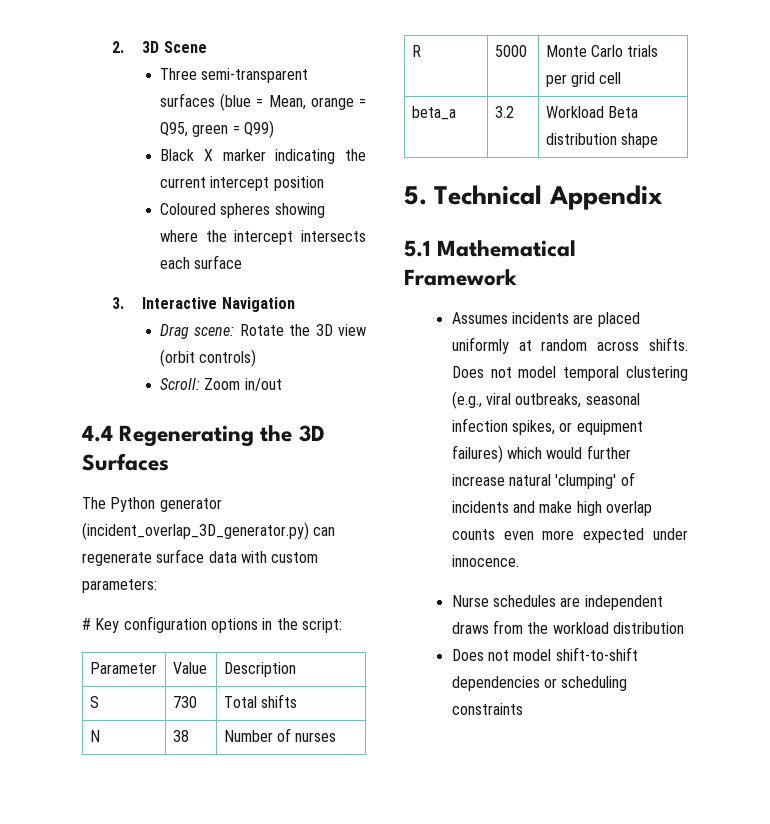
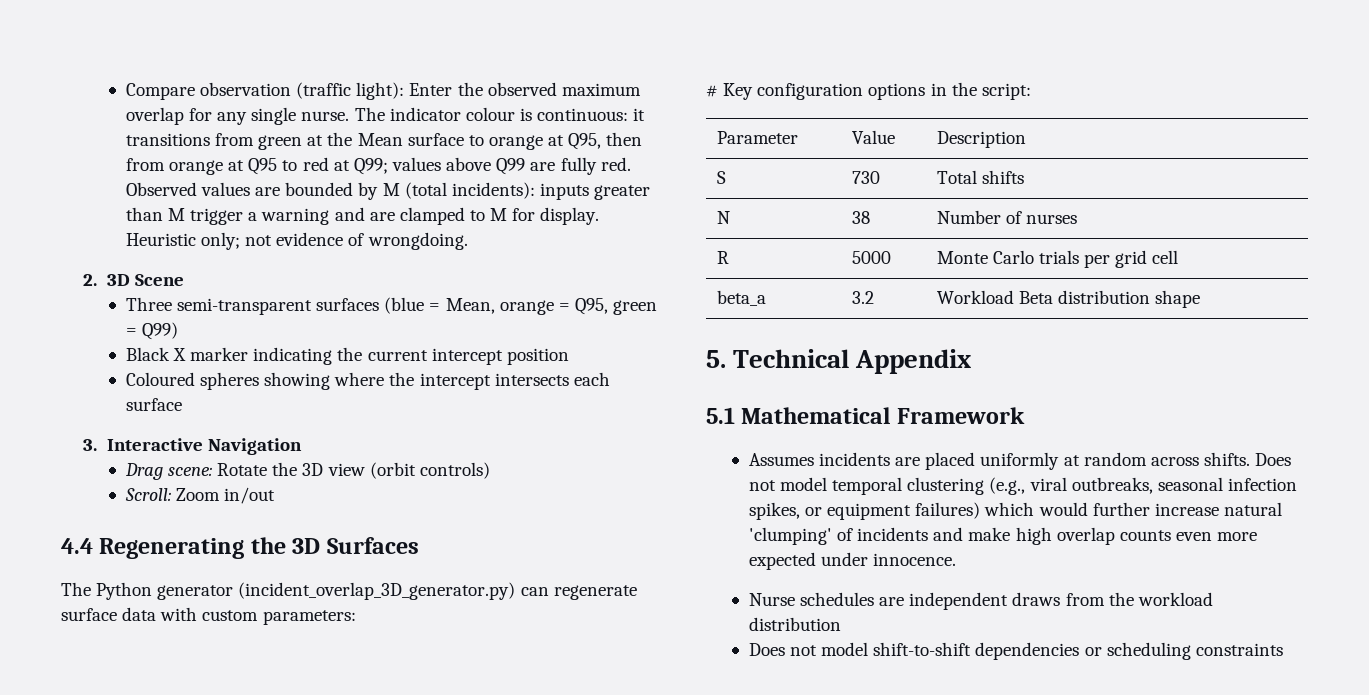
(112, 47) none -> [125,82,641,100] [125,107,646,125] [125,132,643,150] [125,157,631,175] [125,182,651,200] [125,207,600,225] [125,232,468,250] Compare observation (traffic light): Enter the observed maximum overlap for any single nurse. The indicator colour is continuous: it transitions from green at the Mean surface to orange at Q95, then from orange at Q95 to red at Q99; values above Q99 are fully red. Observed values are bounded by M (total incidents): inputs greater than M trigger a warning and are clamped to M for display. Heuristic only; not evidence of wrongdoing. //

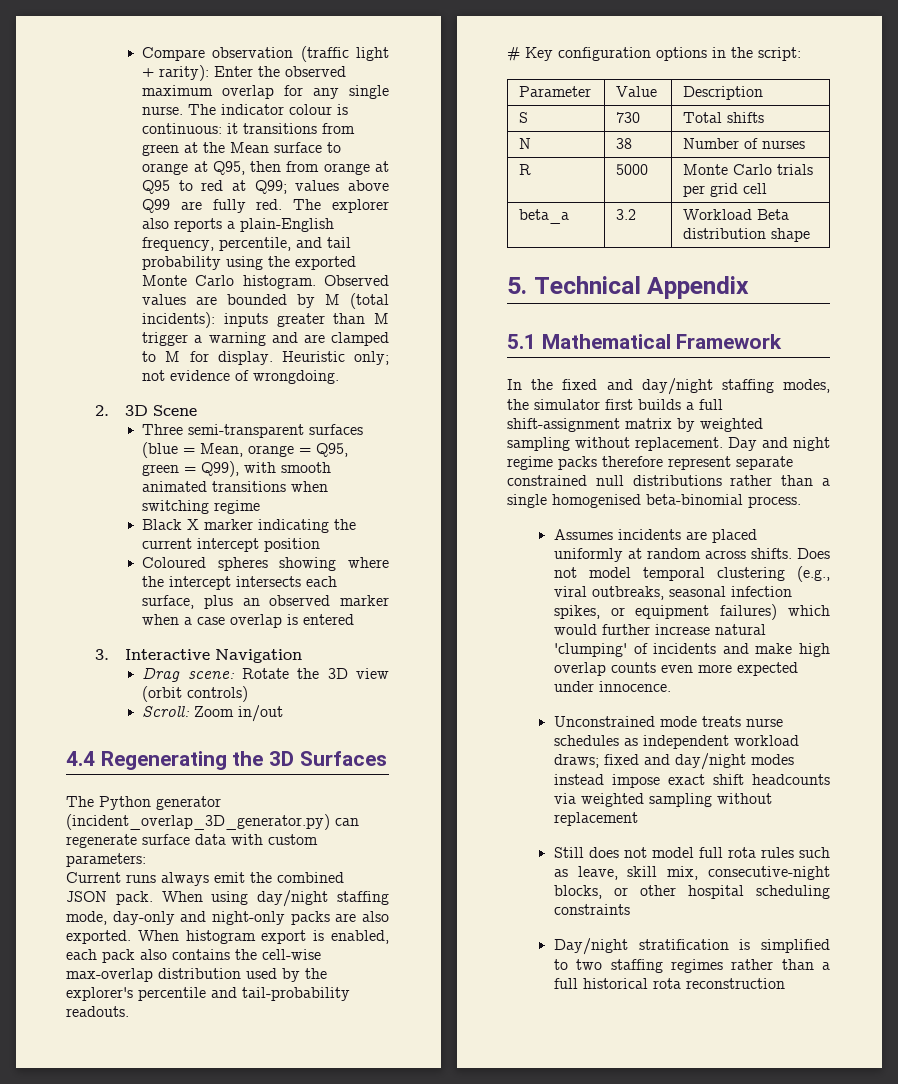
[356,82,405,100] light): -> [356,47,389,61] [142,65,210,81] light + rarity):
(631, 164) none -> [293,199,389,213] [142,218,335,232] [142,237,352,251] [142,256,357,270] [142,275,316,289] The explorer also reports a plain-English frequency, percentile, and tail probability using the exported Monte Carlo histogram.
[142,322,179,340] Q99) -> [201,461,332,477] [142,481,329,492] [142,500,261,514] Q99), with smooth animated transitions when switching regime
[125,398,182,411] surface -> [142,595,389,609] [142,614,355,628] surface, plus an observed marker when a case overlap is entered
(356, 617) none -> [66,872,344,886] [66,890,390,907] [66,911,389,925] [66,930,390,944] [66,949,321,963] [66,968,327,982] [66,987,350,1001] [66,1006,129,1017] // Current runs always emit the combined JSON pack. When using day/night staffing mode, day-only and night-only packs are also exported. When histogram export is enabled, each pack also contains the cell-wise max-overlap distribution used by the explorer's percentile and tail-probability readouts.
(1025, 415) none -> [507,378,830,395] [507,399,723,410] [507,418,763,432] [507,437,830,451] [507,456,793,470] [507,475,830,486] [507,494,801,508] // In the fixed and day/night staffing modes, the simulator first builds a full shift-assignment matrix by weighted sampling without replacement. Day and night regime packs therefore represent separate constrained null distributions rather than a single homogenised beta-binomial process.
[748,592,1213,610] [748,617,841,631] [748,642,1283,660] Nurse schedules are independent draws from the workload distribution // Does not model shift-to-shift dependencies or scheduling constraints -> [553,716,783,727] [553,735,799,749] [553,753,794,770] [553,774,830,788] [553,793,772,807] [553,812,638,826] [553,847,830,858] [553,866,830,880] [553,885,830,899] [553,904,630,915] [553,938,830,955] [553,959,830,973] [553,978,785,989] Unconstrained mode treats nurse schedules as independent workload draws; fixed and day/night modes instead impose exact shift headcounts via weighted sampling without replacement // Still does not model full rota rules such as leave, skill mix, consecutive-night blocks, or other hospital scheduling constraints // Day/night stratification is simplified to two staffing regimes rather than a full historical rota reconstruction

